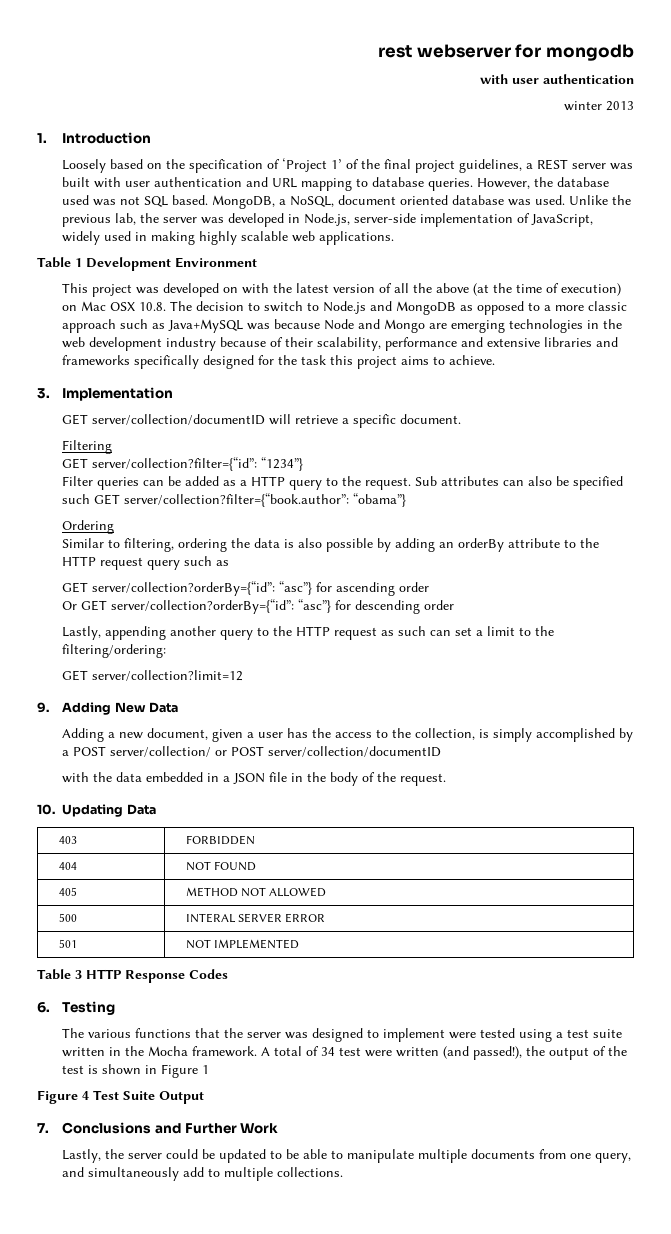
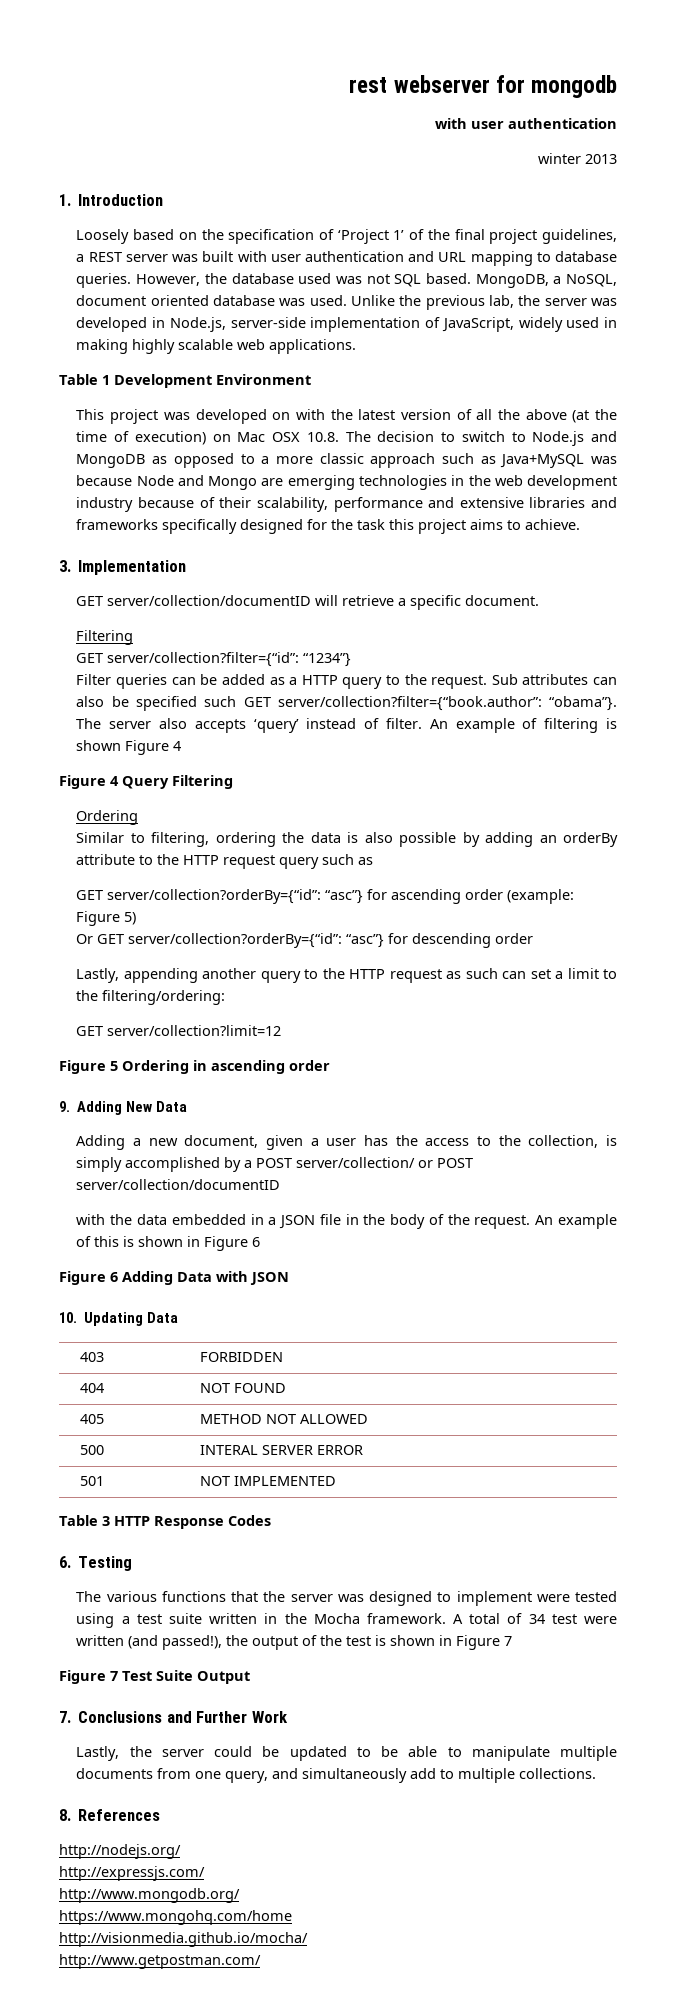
[353,493,407,507] “obama”} -> [549,696,617,711] [76,718,617,733] [76,740,182,755] [59,775,233,789] “obama”}. The server also accepts ‘query’ instead of filter. An example of filtering is shown Figure 4 // Figure 4 Query Filtering
(430, 587) none -> [507,889,575,904] [76,911,137,926] (example: Figure 5)
(244, 675) none -> [59,1060,330,1074] // Figure 5 Ordering in ascending order
(447, 779) none -> [535,1214,617,1229] [76,1236,261,1251] [59,1271,289,1285] An example of this is shown in Figure 6 // Figure 6 Adding Data with JSON
[202,1065,210,1074] [37,1090,89,1104] 1 // Figure 4 -> [504,1636,513,1646] [59,1670,118,1684] 7 // Figure 7
(344, 1172) none -> [59,1809,161,1821] [59,1844,181,1859] [59,1866,205,1881] [59,1888,240,1903] [59,1910,292,1925] [59,1932,308,1947] [59,1954,261,1969] // 8. References // http://nodejs.org/ // http://expressjs.com/ // http://www.mongodb.org/ // https://www.mongohq.com/home // http://visionmedia.github.io/mocha/ // http://www.getpostman.com/

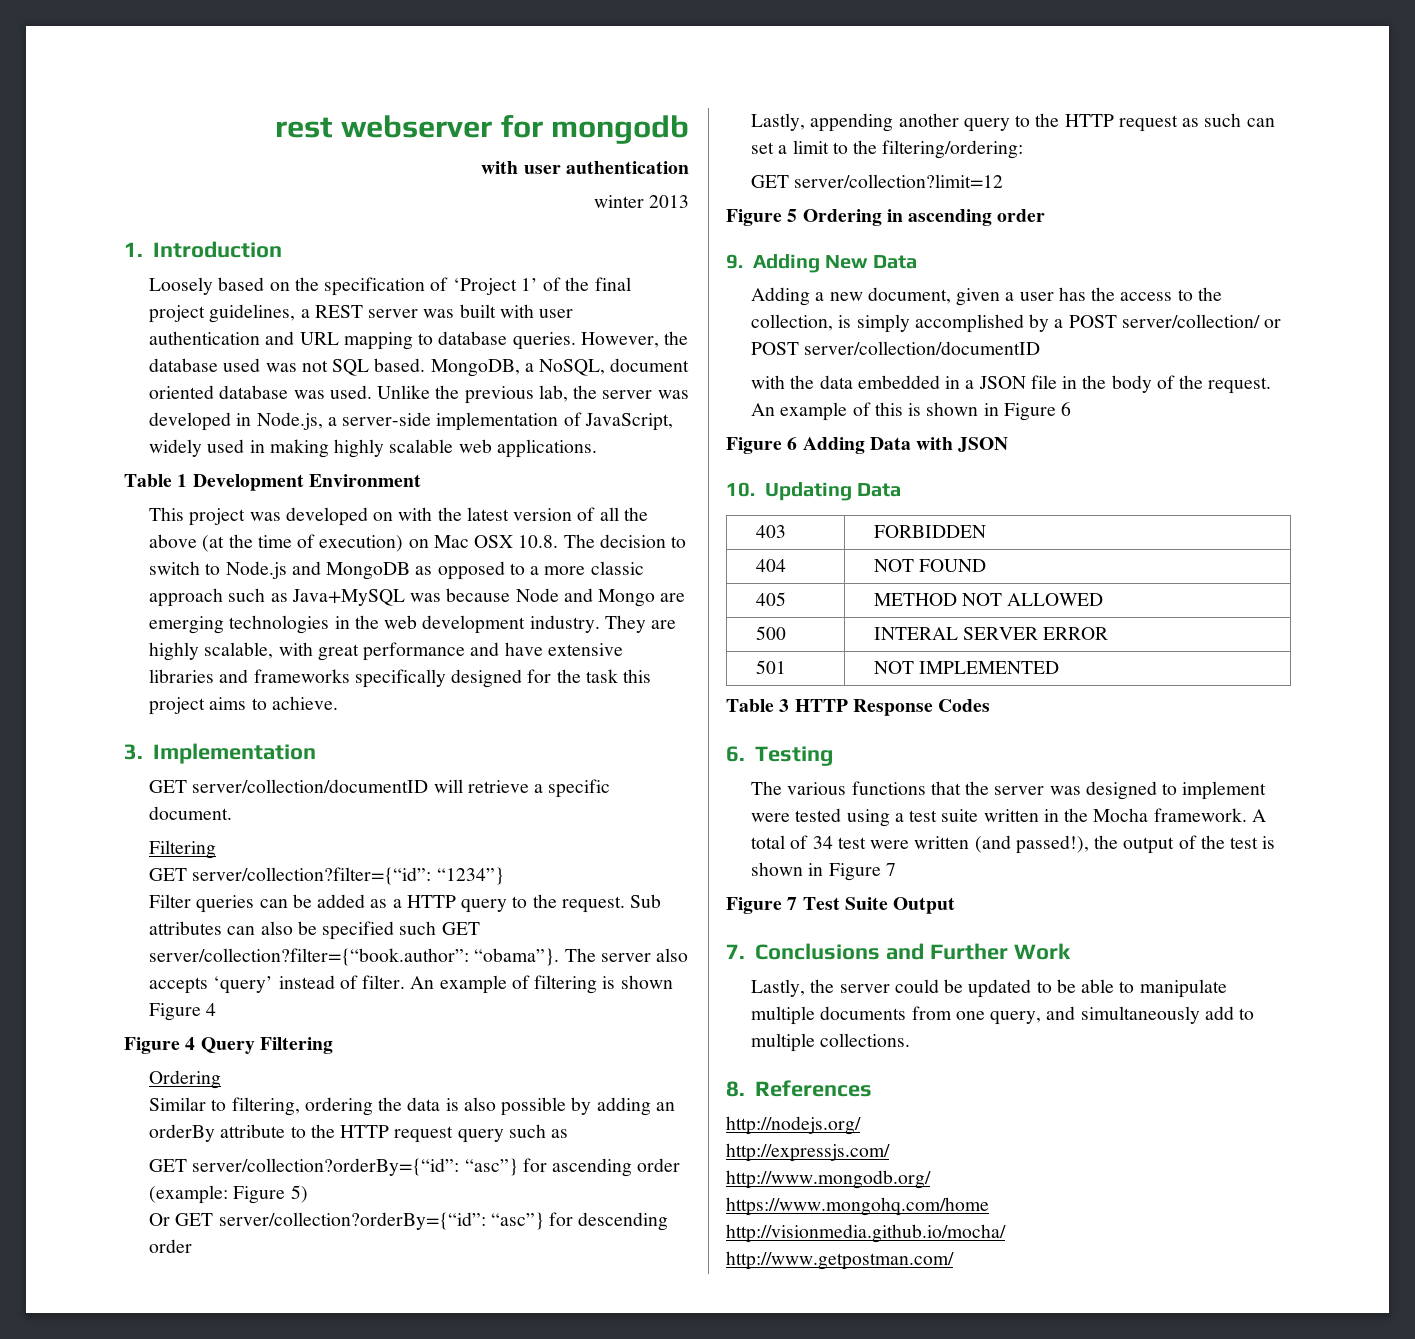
(226, 324) none -> [327,417,337,426] a
[76,497,328,512] industry because of their scalability, -> [529,615,677,633] [148,642,359,661] industry. They are highly scalable, with great
(455, 502) none -> [504,642,543,656] have

